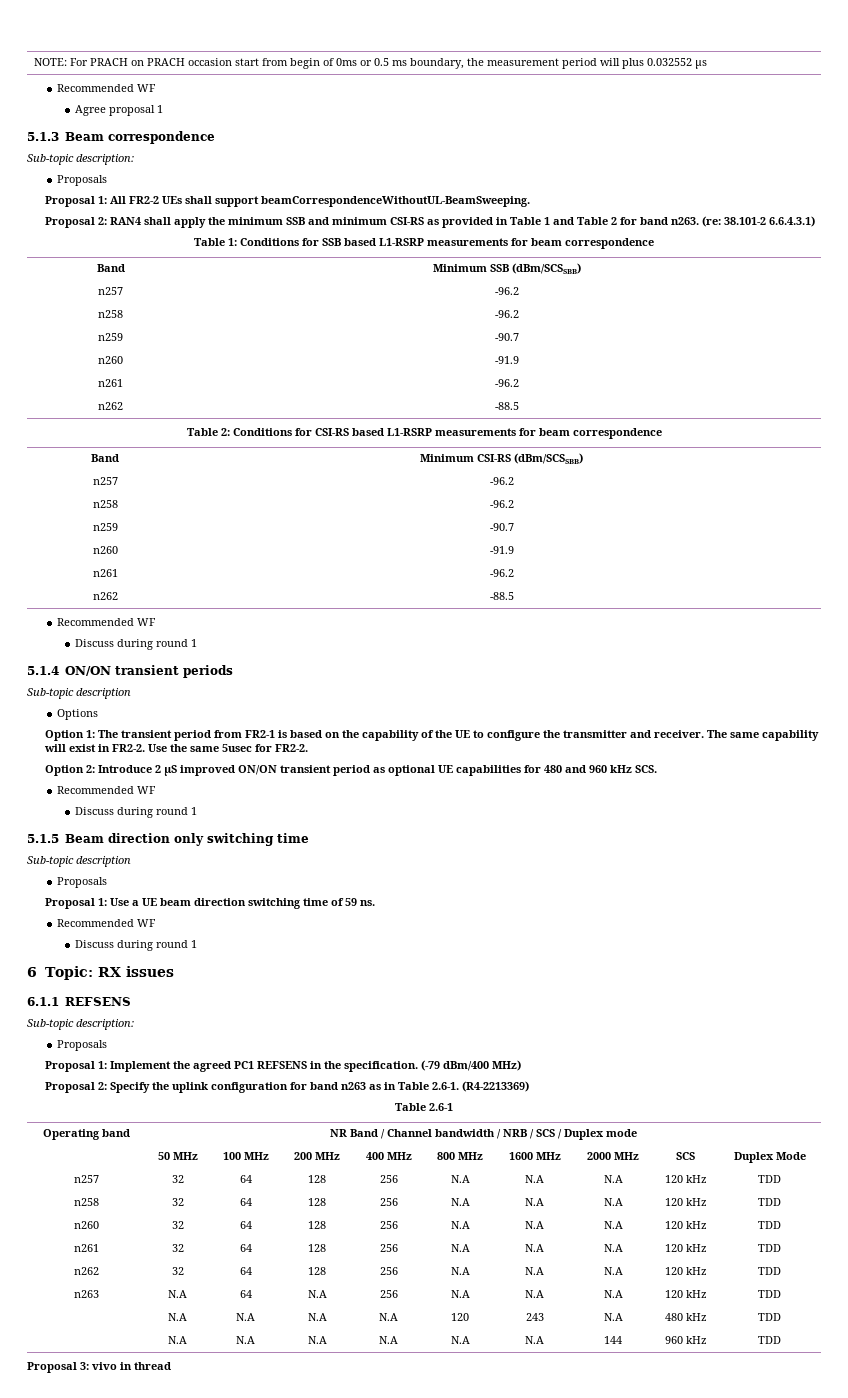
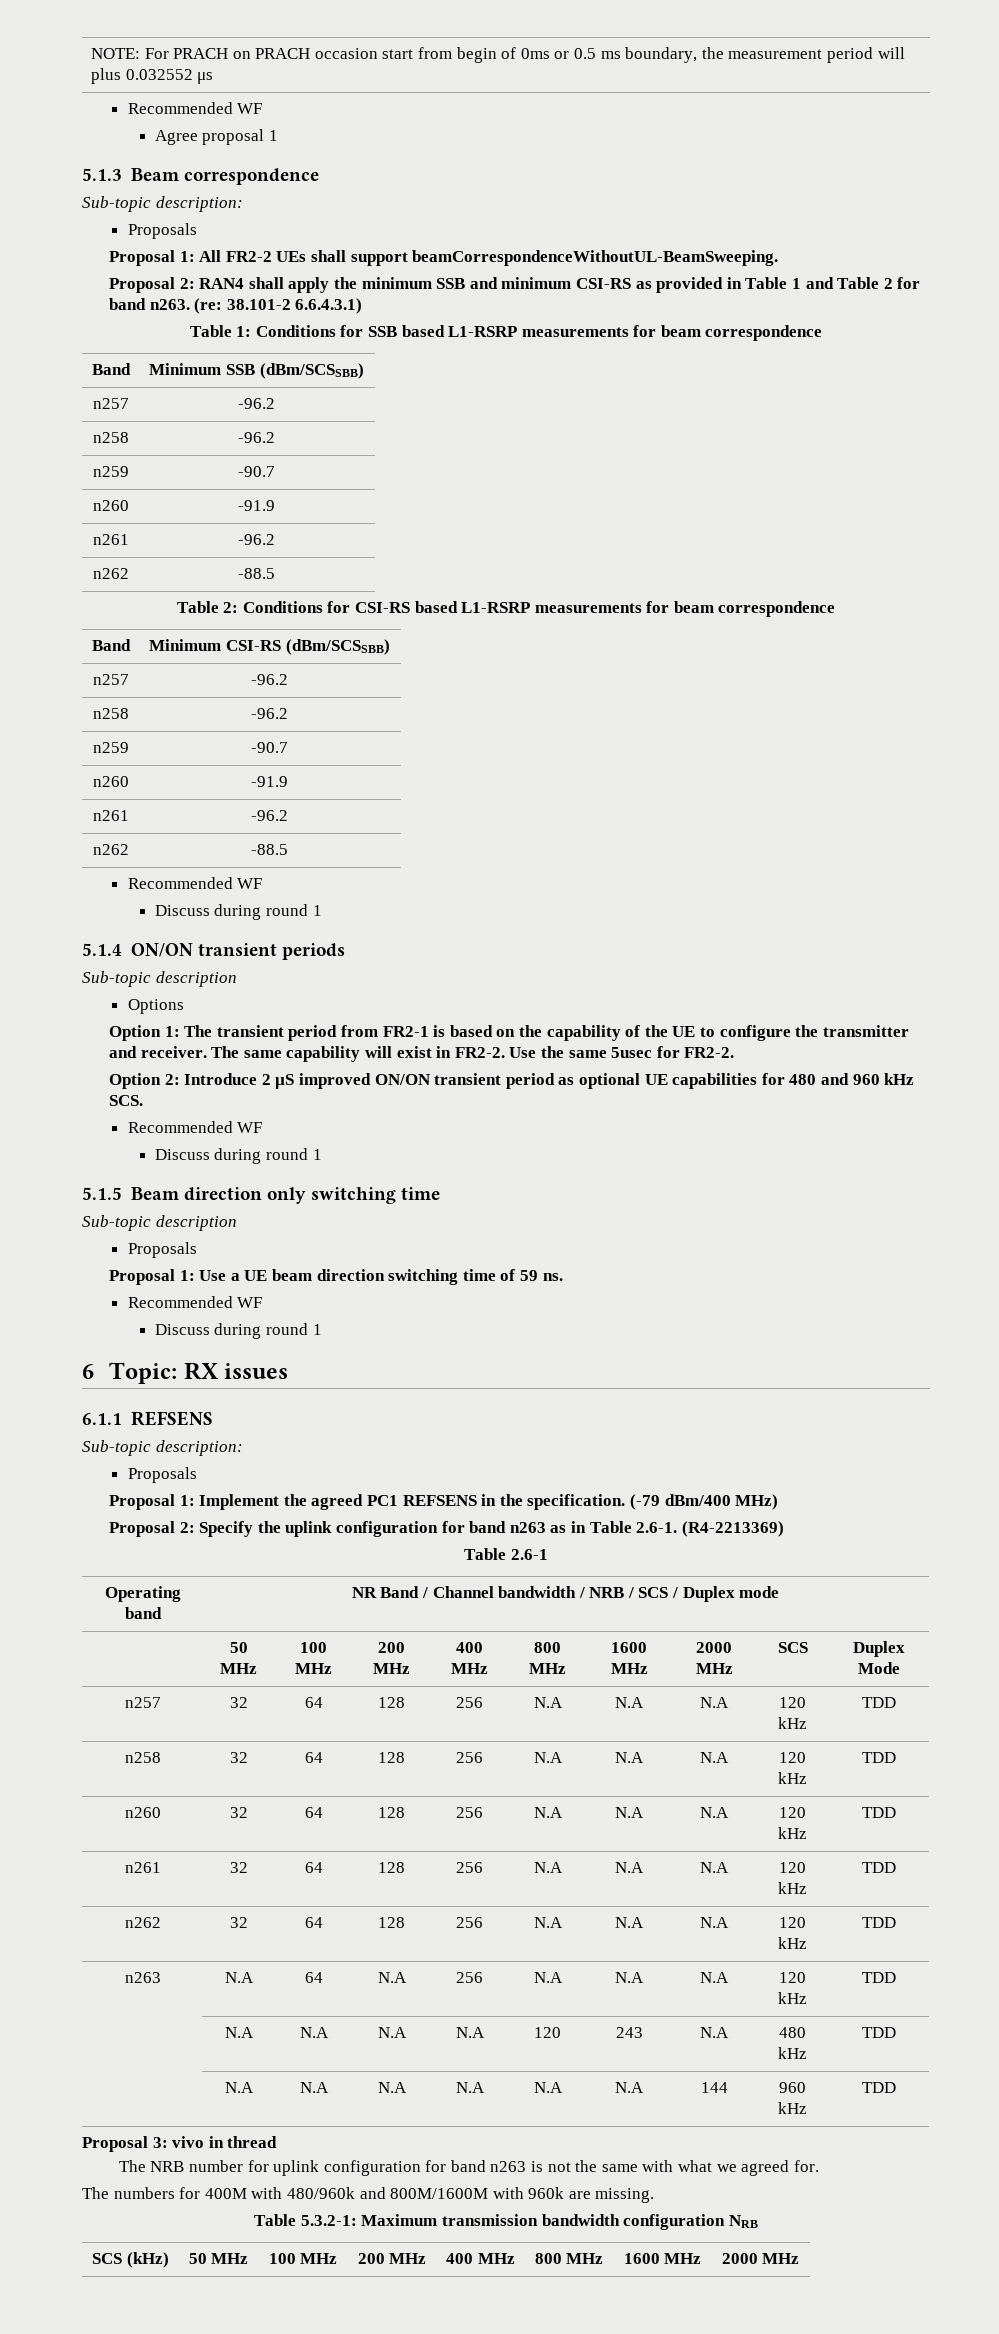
(171, 1366) none -> [118,2160,819,2176] [82,2187,655,2203] [254,2214,758,2230] [92,2252,169,2268] [188,2253,249,2264] [268,2253,338,2264] [357,2253,427,2264] [446,2253,515,2264] [534,2253,604,2264] [623,2253,702,2264] [721,2253,800,2264] // The NRB number for uplink configuration for band n263 is not the same with what we agreed for. // The numbers for 400M with 480/960k and 800M/1600M with 960k are missing. // Table 5.3.2-1: Maximum transmission bandwidth configuration NRB // SCS (kHz) | 50 MHz | 100 MHz | 200 MHz | 400 MHz | 800 MHz | 1600 MHz | 2000 MHz

